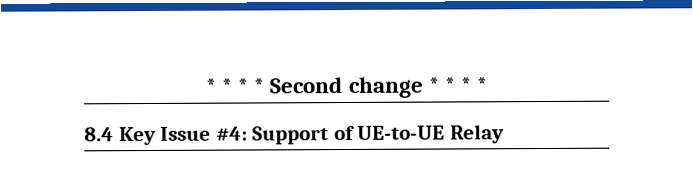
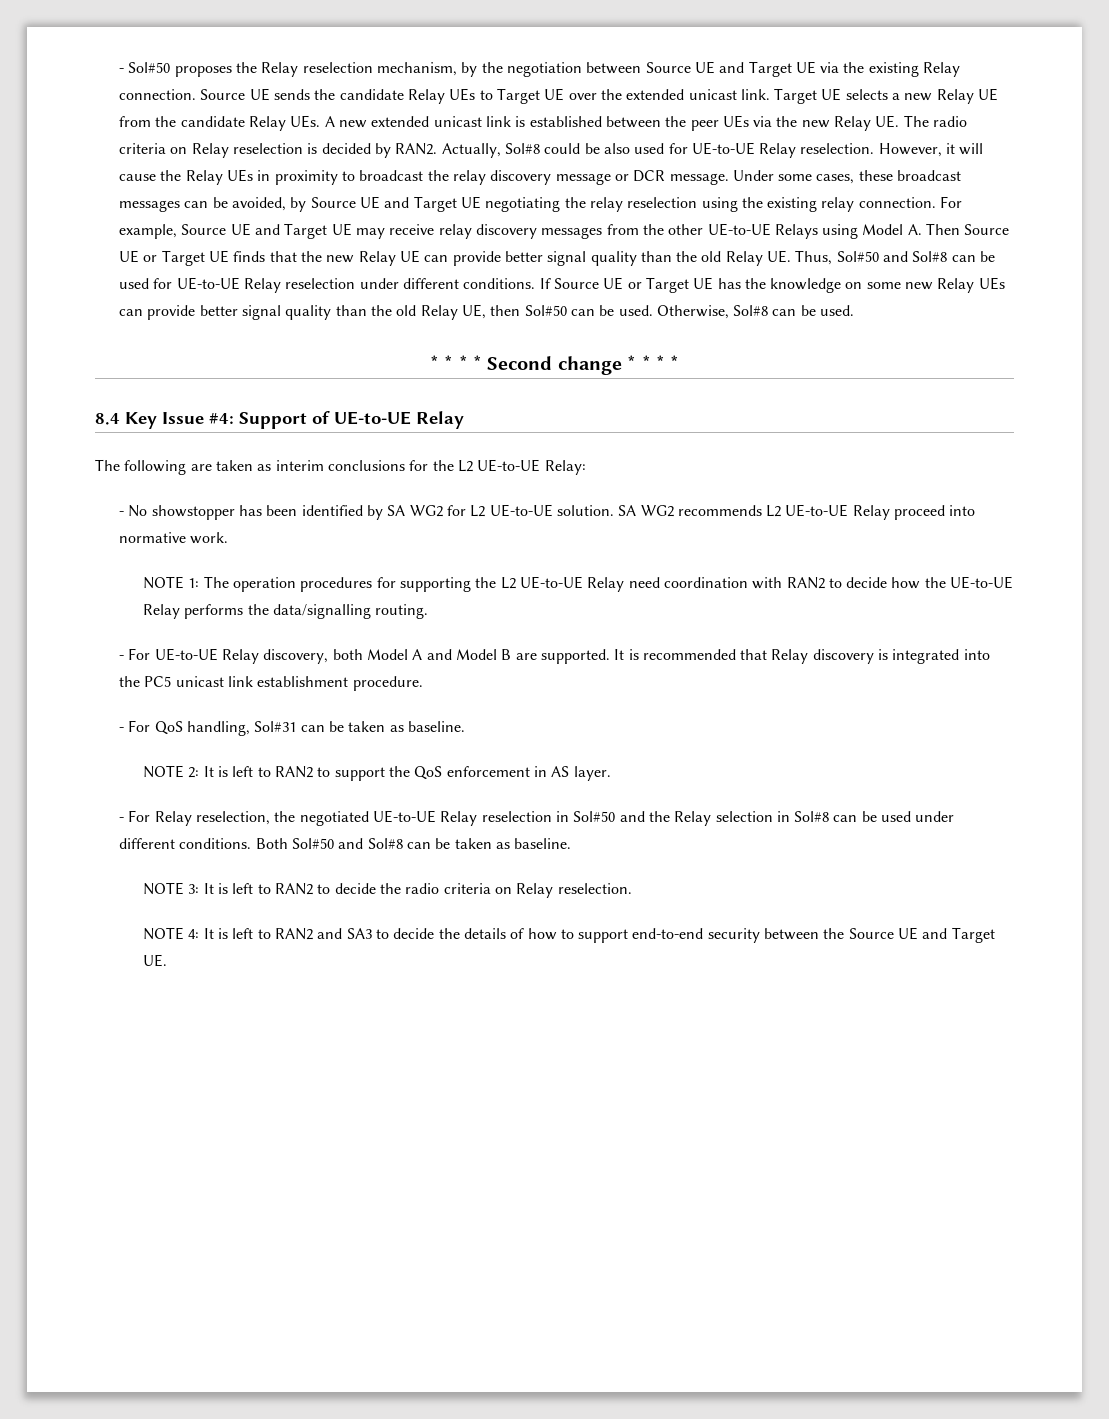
(204, 86) none -> [119,61,961,77] [119,88,999,104] [119,115,968,131] [119,142,984,158] [119,169,962,185] [119,196,963,212] [119,223,1010,239] [119,250,996,266] [119,277,1005,293] [119,304,855,320] - Sol#50 proposes the Relay reselection mechanism, by the negotiation between Source UE and Target UE via the existing Relay connection. Source UE sends the candidate Relay UEs to Target UE over the extended unicast link. Target UE selects a new Relay UE from the candidate Relay UEs. A new extended unicast link is established between the peer UEs via the new Relay UE. The radio criteria on Relay reselection is decided by RAN2. Actually, Sol#8 could be also used for UE-to-UE Relay reselection. However, it will cause the Relay UEs in proximity to broadcast the relay discovery message or DCR message. Under some cases, these broadcast messages can be avoided, by Source UE and Target UE negotiating the relay reselection using the existing relay connection. For example, Source UE and Target UE may receive relay discovery messages from the other UE-to-UE Relays using Model A. Then Source UE or Target UE finds that the new Relay UE can provide better signal quality than the old Relay UE. Thus, Sol#50 and Sol#8 can be used for UE-to-UE Relay reselection under different conditions. If Source UE or Target UE has the knowledge on some new Relay UEs can provide better signal quality than the old Relay UE, then Sol#50 can be used. Otherwise, Sol#8 can be used. //
(504, 134) none -> [95,459,586,475] [119,504,976,520] [119,532,229,544] [143,576,1014,592] [143,604,429,619] [119,648,990,664] [119,676,423,691] [119,720,465,736] [143,765,611,781] [119,810,955,826] [119,838,572,849] [143,882,632,898] [143,927,995,943] [143,954,168,967] // The following are taken as interim conclusions for the L2 UE-to-UE Relay: // - No showstopper has been identified by SA WG2 for L2 UE-to-UE solution. SA WG2 recommends L2 UE-to-UE Relay proceed into normative work. // NOTE 1: The operation procedures for supporting the L2 UE-to-UE Relay need coordination with RAN2 to decide how the UE-to-UE Relay performs the data/signalling routing. // - For UE-to-UE Relay discovery, both Model A and Model B are supported. It is recommended that Relay discovery is integrated into the PC5 unicast link establishment procedure. // - For QoS handling, Sol#31 can be taken as baseline. // NOTE 2: It is left to RAN2 to support the QoS enforcement in AS layer. // - For Relay reselection, the negotiated UE-to-UE Relay reselection in Sol#50 and the Relay selection in Sol#8 can be used under different conditions. Both Sol#50 and Sol#8 can be taken as baseline. // NOTE 3: It is left to RAN2 to decide the radio criteria on Relay reselection. // NOTE 4: It is left to RAN2 and SA3 to decide the details of how to support end-to-end security between the Source UE and Target UE.

